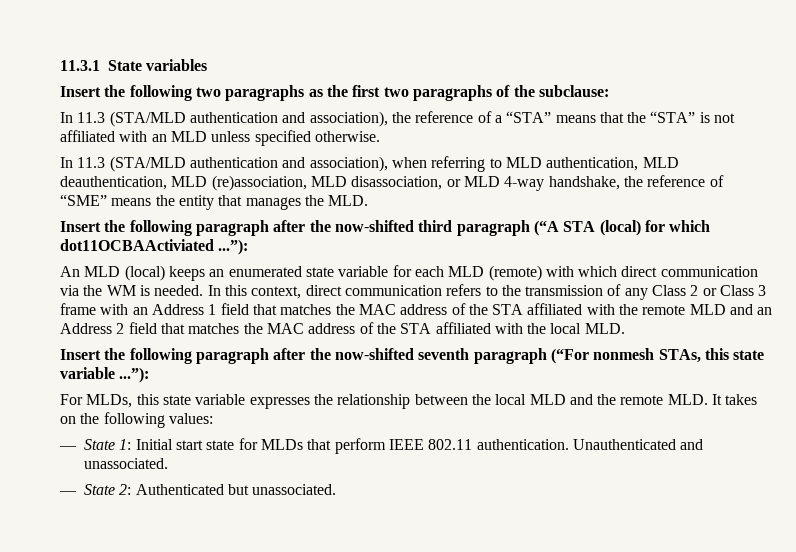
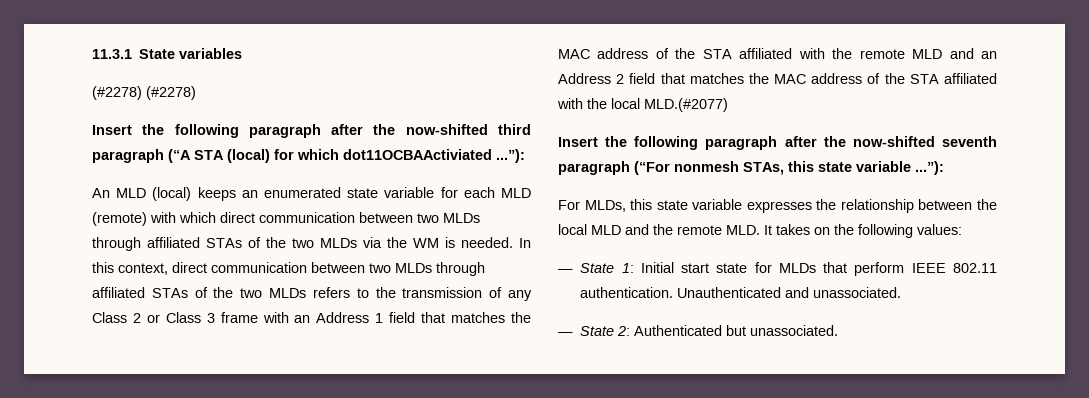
[60,85,609,101] [60,111,736,127] [60,130,380,146] [60,156,679,172] [60,175,724,191] [60,194,369,210] Insert the following two paragraphs as the first two paragraphs of the subclause: // In 11.3 (STA/MLD authentication and association), the reference of a “STA” means that the “STA” is not affiliated with an MLD unless specified otherwise. // In 11.3 (STA/MLD authentication and association), when referring to MLD authentication, MLD deauthentication, MLD (re)association, MLD disassociation, or MLD 4-way handshake, the reference of “SME” means the entity that manages the MLD. -> [92,86,196,100] (#2278) (#2278)
(758, 271) none -> [359,212,480,223] [92,237,357,251] between two MLDs through affiliated STAs of the two MLDs
(442, 290) none -> [311,262,485,276] [92,287,307,298] between two MLDs through affiliated STAs of the two MLDs
[584,323,625,334] MLD. -> [644,98,728,112] MLD.(#2077)

